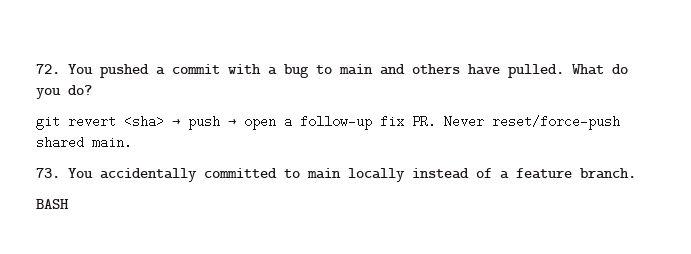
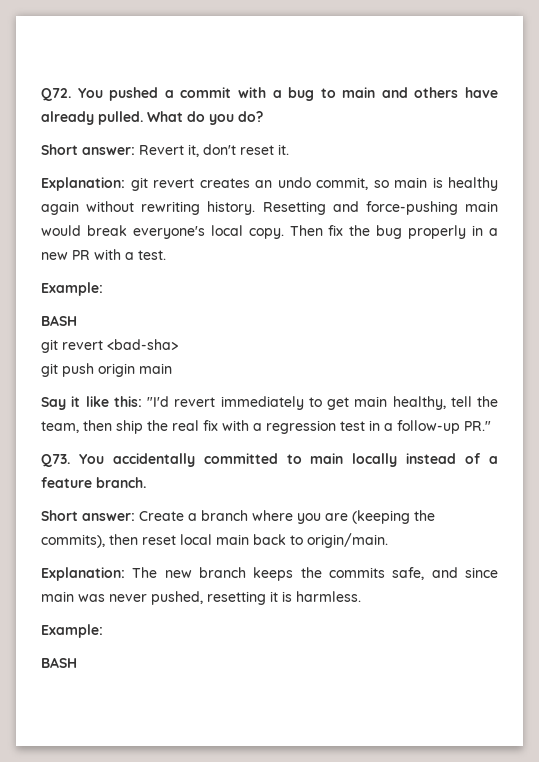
[36,64,60,74] 72. -> [41,88,71,101] Q72.
(500, 69) none -> [41,111,94,125] already
[36,115,620,130] [36,136,132,149] [36,168,60,178] git revert <sha> → push → open a follow-up fix PR. Never reset/force-push shared main. // 73. -> [41,144,289,157] [41,177,498,191] [41,201,499,215] [41,225,499,239] [41,249,166,260] [41,282,103,296] [41,315,77,326] [41,339,178,353] [41,363,172,377] [41,396,498,410] [41,420,491,434] [41,454,70,467] Short answer: Revert it, don't reset it. // Explanation: git revert creates an undo commit, so main is healthy again without rewriting history. Resetting and force-pushing main would break everyone's local copy. Then fix the bug properly in a new PR with a test. // Example: // BASH // git revert <bad-sha> // git push origin main // Say it like this: "I'd revert immediately to get main healthy, tell the team, then ship the real fix with a regression test in a follow-up PR." // Q73.
(636, 173) none -> [41,510,435,524] [41,533,388,548] [41,567,498,581] [41,591,361,605] [41,624,103,638] // Short answer: Create a branch where you are (keeping the commits), then reset local main back to origin/main. // Explanation: The new branch keeps the commits safe, and since main was never pushed, resetting it is harmless. // Example:

